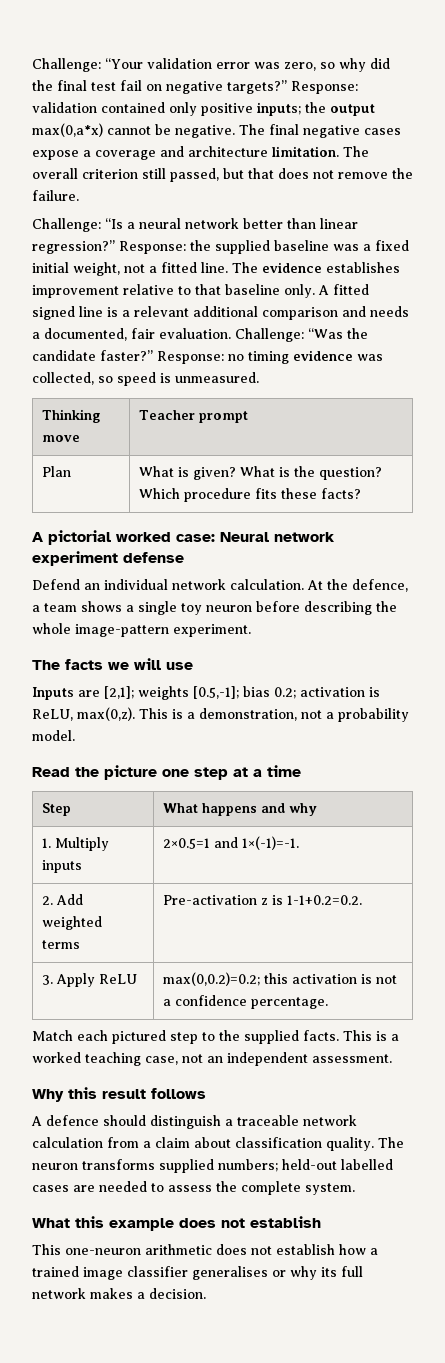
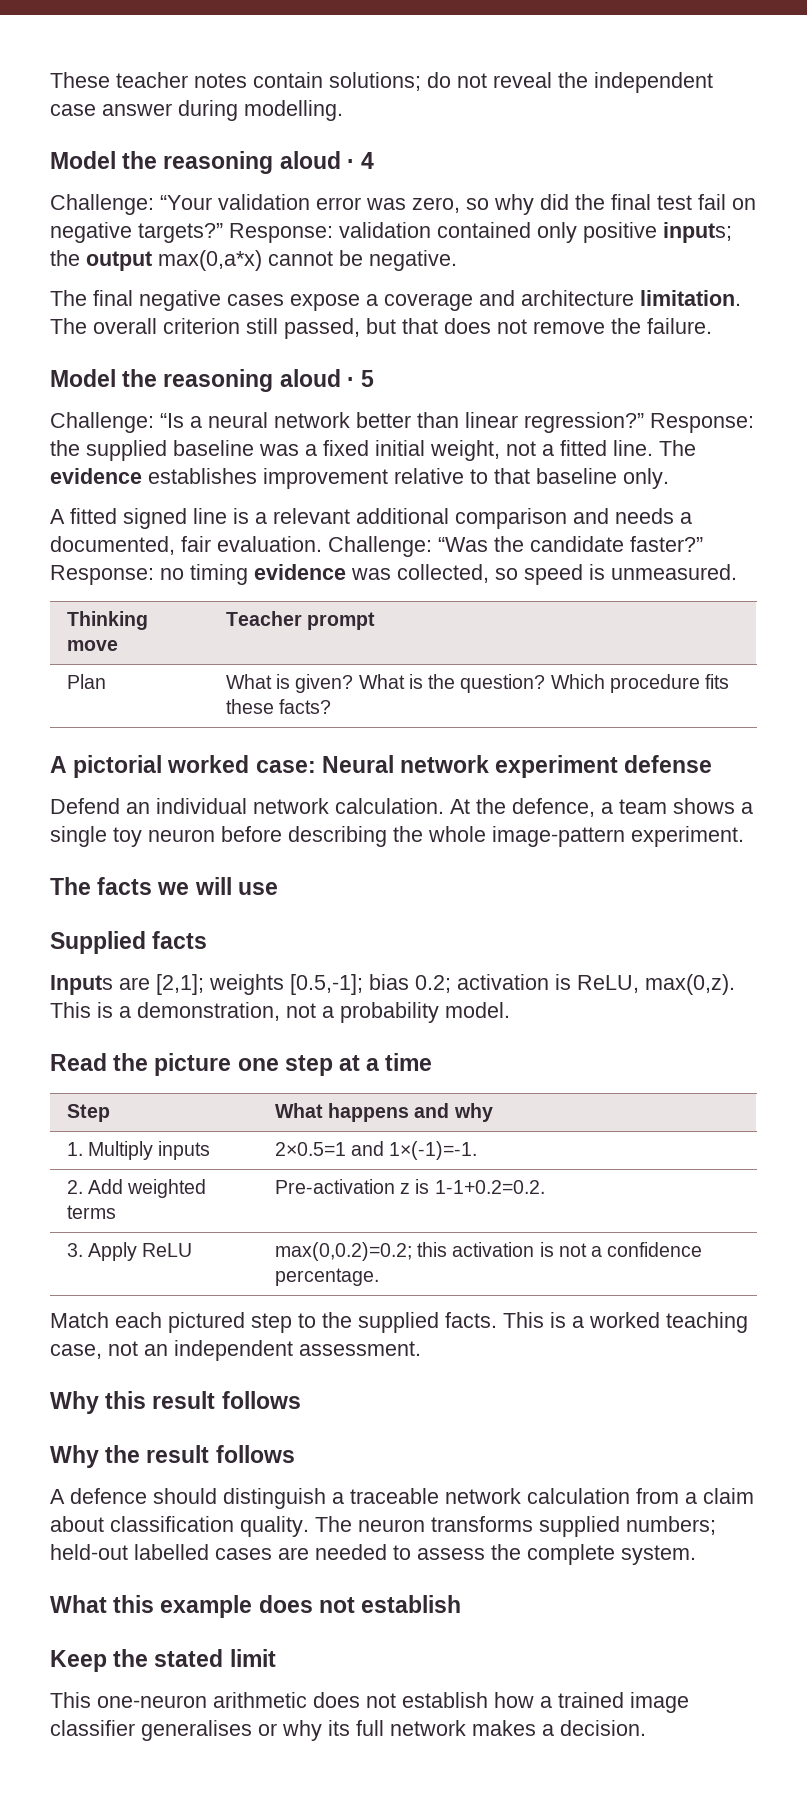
(32, 65) none -> [50,72,713,93] [50,100,343,121] [50,151,375,174] These teacher notes contain solutions; do not reveal the independent case answer during modelling. // Model the reasoning aloud · 4 //
(235, 131) none -> (457, 260) //
(79, 195) none -> [50,369,375,392] // Model the reasoning aloud · 5
(315, 291) none -> (669, 478) //
(193, 666) none -> [50,931,208,954] // Supplied facts
(206, 1093) none -> [50,1445,295,1468] // Why the result follows
(321, 1222) none -> [50,1649,276,1672] // Keep the stated limit

